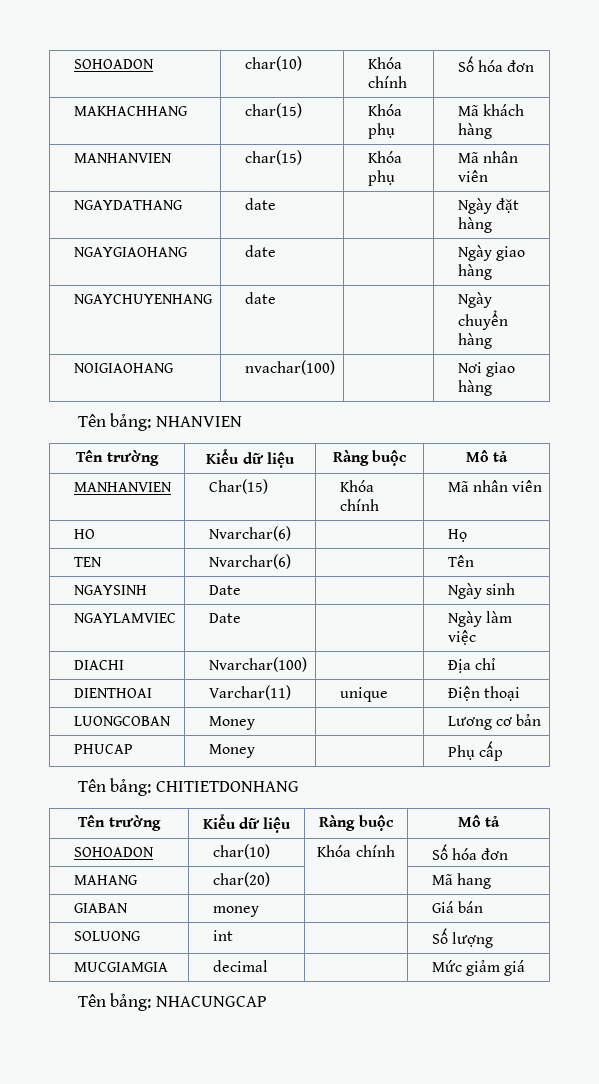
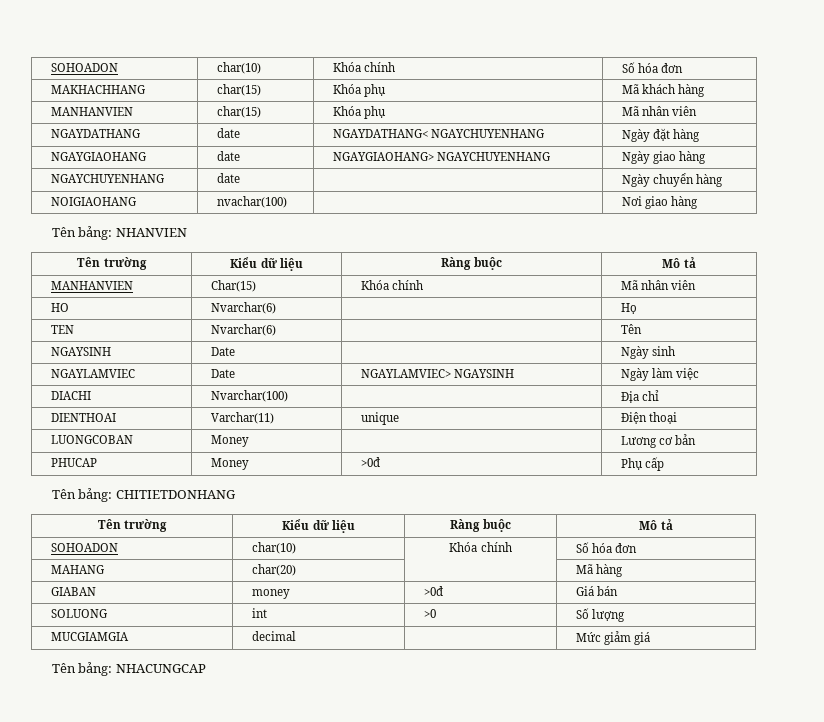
(276, 204) none -> [333,129,545,138] NGAYDATHANG< NGAYCHUYENHANG
(276, 251) none -> [333,152,551,161] NGAYGIAOHANG> NGAYCHUYENHANG
(241, 618) none -> [361,369,515,378] NGAYLAMVIEC> NGAYSINH
(255, 751) none -> [361,457,381,467] >0đ
[457,873,492,889] hang -> [596,564,624,577] hàng
(259, 911) none -> [424,586,444,596] >0đ
(233, 935) none -> [424,609,437,618] >0

